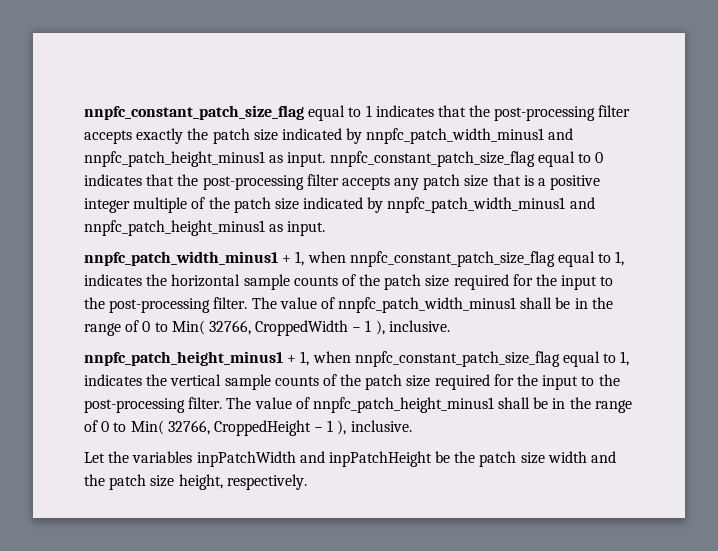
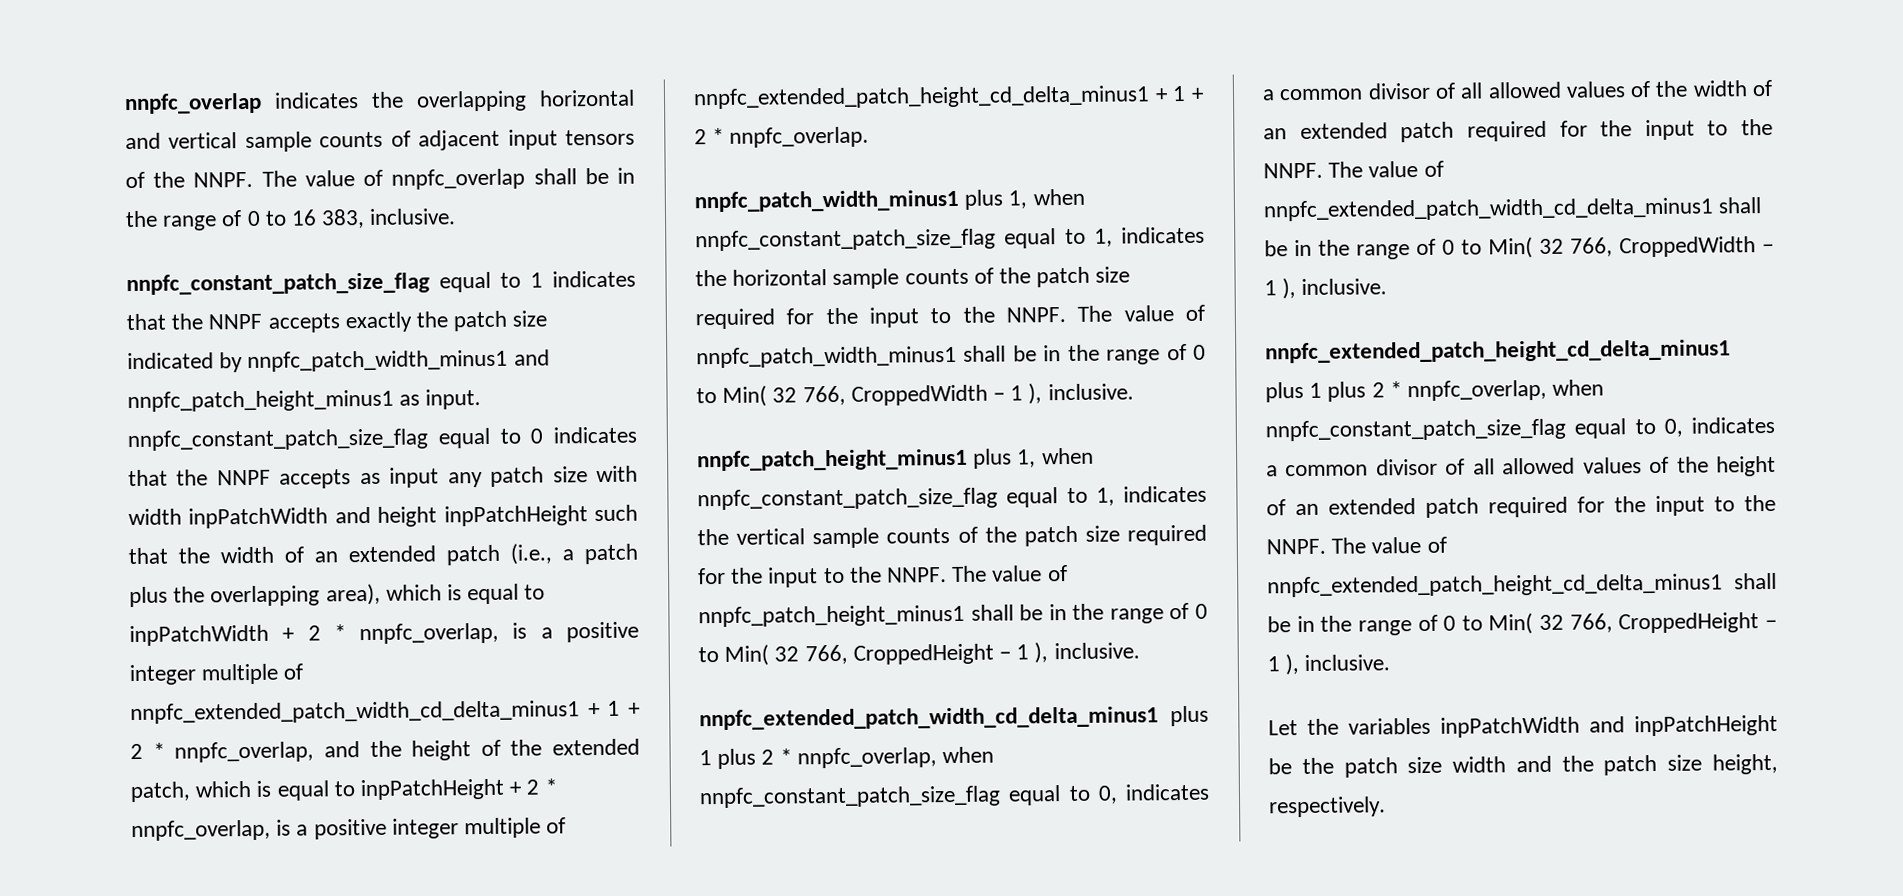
(84, 112) none -> [124,89,635,115] [125,129,635,153] [125,167,635,190] [125,208,457,231] nnpfc_overlap indicates the overlapping horizontal and vertical sample counts of adjacent input tensors of the NNPF. The value of nnpfc_overlap shall be in the range of 0 to 16 383, inclusive. //
[494,105,631,121] post-processing filter -> [208,313,263,330] NNPF
[202,174,601,190] [84,197,595,213] [84,220,326,236] [84,251,292,266] post-processing filter accepts any patch size that is a positive integer multiple of the patch size indicated by nnpfc_patch_width_minus1 and nnpfc_patch_height_minus1 as input. // nnpfc_patch_width_minus1 + -> [216,465,638,489] [128,504,638,529] [128,543,638,566] [129,583,546,608] [129,621,639,647] [129,663,304,686] [130,700,640,725] [130,738,640,763] [130,778,557,803] [131,817,567,842] [693,85,1204,110] [694,126,870,148] [694,189,1004,213] NNPF accepts as input any patch size with width inpPatchWidth and height inpPatchHeight such that the width of an extended patch (i.e., a patch plus the overlapping area), which is equal to inpPatchWidth + 2 * nnpfc_overlap, is a positive integer multiple of nnpfc_extended_patch_width_cd_delta_minus1 + 1 + 2 * nnpfc_overlap, and the height of the extended patch, which is equal to inpPatchHeight + 2 * nnpfc_overlap, is a positive integer multiple of nnpfc_extended_patch_height_cd_delta_minus1 + 1 + 2 * nnpfc_overlap. // nnpfc_patch_width_minus1 plus
[109,297,248,313] post-processing filter. -> [1006,307,1066,323] NNPF.
[208,320,251,335] 32766, -> [772,385,846,406] 32 766,
[287,355,297,363] + -> [973,448,1013,469] plus
[84,397,223,413] post-processing filter. -> [887,567,948,583] NNPF.
[167,420,210,435] 32766, -> [774,642,1140,665] [699,705,1209,731] [699,746,995,770] [699,783,1210,809] [1262,79,1773,101] [1263,118,1773,143] [1263,160,1444,179] [1263,197,1763,222] [1264,236,1774,260] [1264,278,1388,300] [1265,339,1731,364] [1265,379,1605,403] [1265,416,1775,442] [1266,455,1776,477] [1266,494,1776,518] [1266,536,1447,555] [1267,572,1777,598] [1267,613,1613,636] 32 766, CroppedHeight − 1 ), inclusive. // nnpfc_extended_patch_width_cd_delta_minus1 plus 1 plus 2 * nnpfc_overlap, when nnpfc_constant_patch_size_flag equal to 0, indicates a common divisor of all allowed values of the width of an extended patch required for the input to the NNPF. The value of nnpfc_extended_patch_width_cd_delta_minus1 shall be in the range of 0 to Min( 32 766, CroppedWidth − 1 ), inclusive. // nnpfc_extended_patch_height_cd_delta_minus1 plus 1 plus 2 * nnpfc_overlap, when nnpfc_constant_patch_size_flag equal to 0, indicates a common divisor of all allowed values of the height of an extended patch required for the input to the NNPF. The value of nnpfc_extended_patch_height_cd_delta_minus1 shall be in the range of 0 to Min( 32 766,

